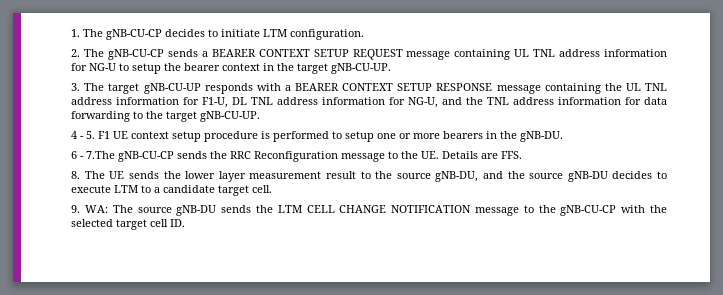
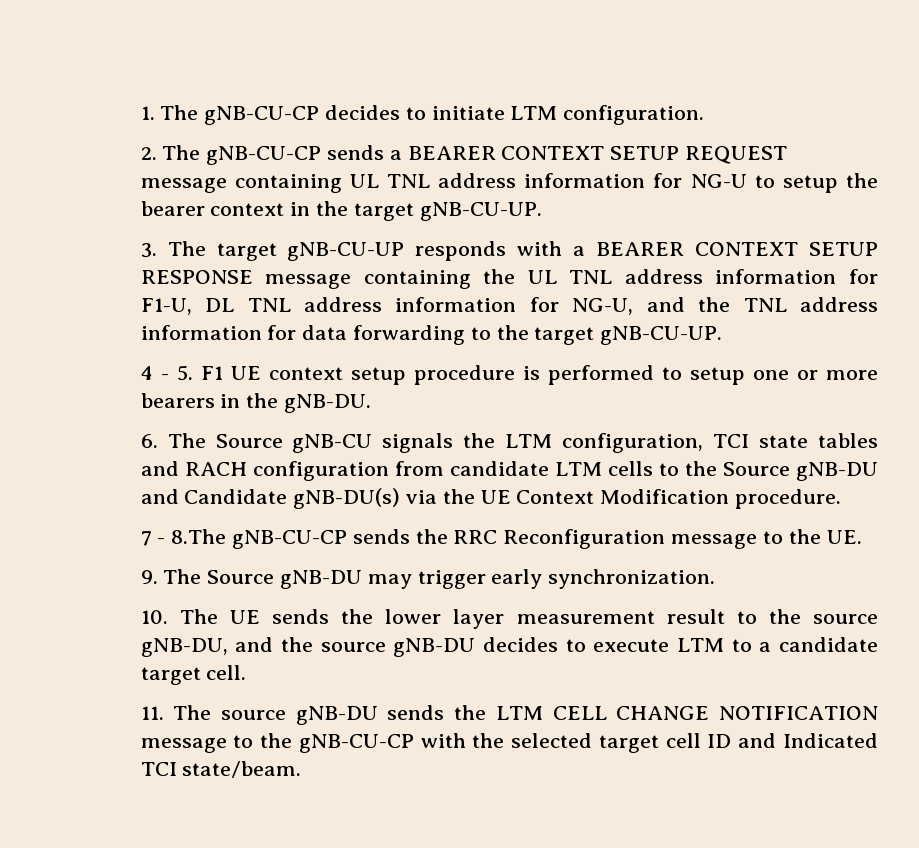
[71,151,116,159] 6 - 7.The -> [140,433,878,453] [140,461,878,481] [140,488,842,509] [140,529,227,546] 6. The Source gNB-CU signals the LTM configuration, TCI state tables and RACH configuration from candidate LTM cells to the Source gNB-DU and Candidate gNB-DU(s) via the UE Context Modification procedure. // 7 - 8.The
[442,151,523,159] [71,171,81,179] Details are FFS. // 8. -> [140,569,716,589] [140,610,168,624] // 9. The Source gNB-DU may trigger early synchronization. // 10.
[71,205,108,213] 9. WA: -> [140,706,164,720] 11.
[170,219,186,227] ID. -> [707,733,878,748] [140,761,302,778] ID and Indicated TCI state/beam.

